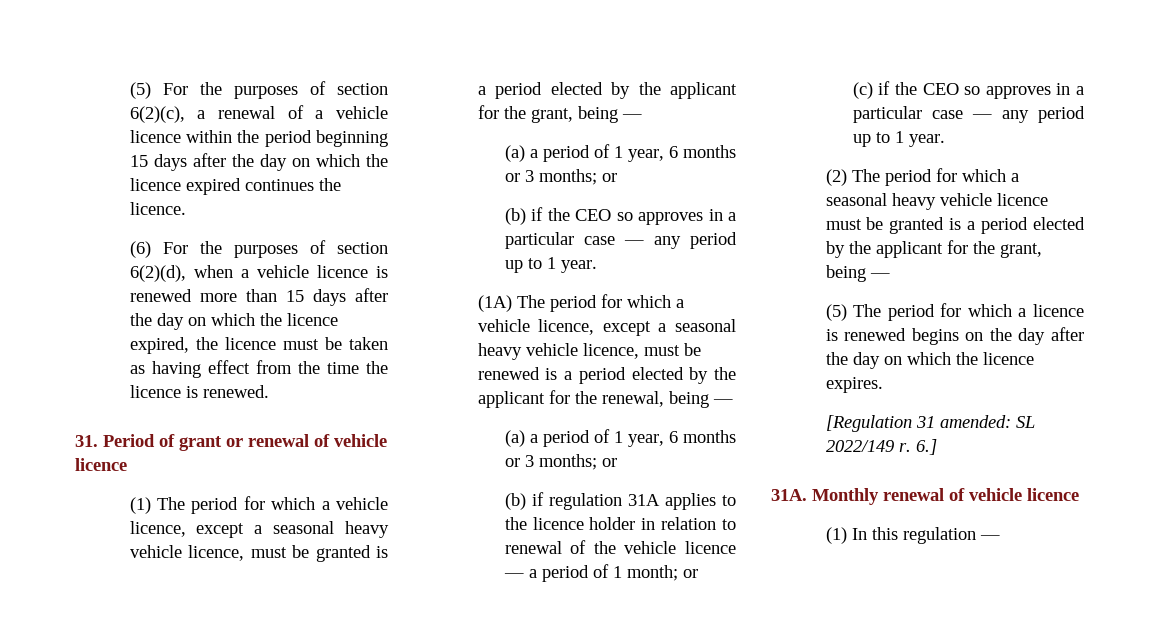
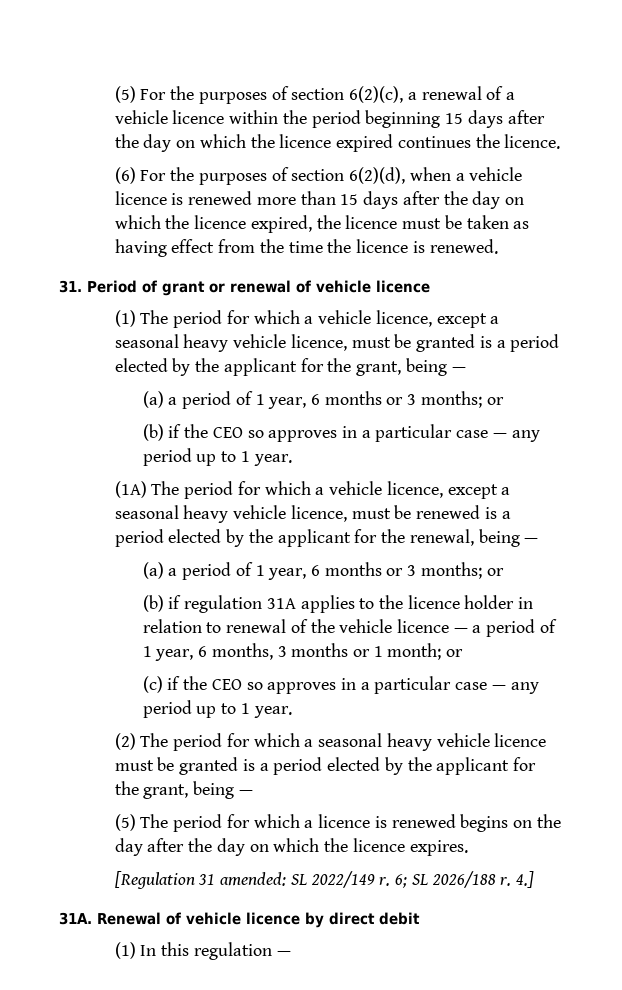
(622, 572) none -> [155,643,383,661] year, 6 months, 3 months or 1
[915,439,937,455] 6.] -> [395,871,535,888] 6; SL 2026/188 r. 4.]
[812,488,1079,505] Monthly renewal of vehicle licence -> [97,912,420,928] Renewal of vehicle licence by direct debit

